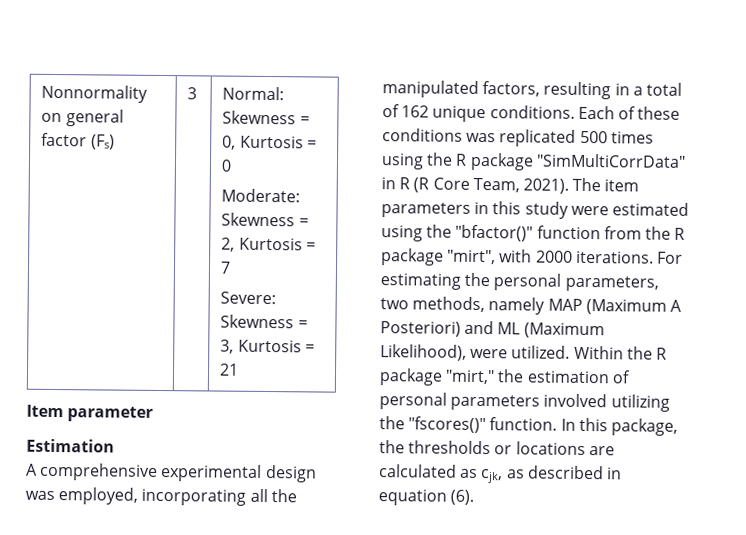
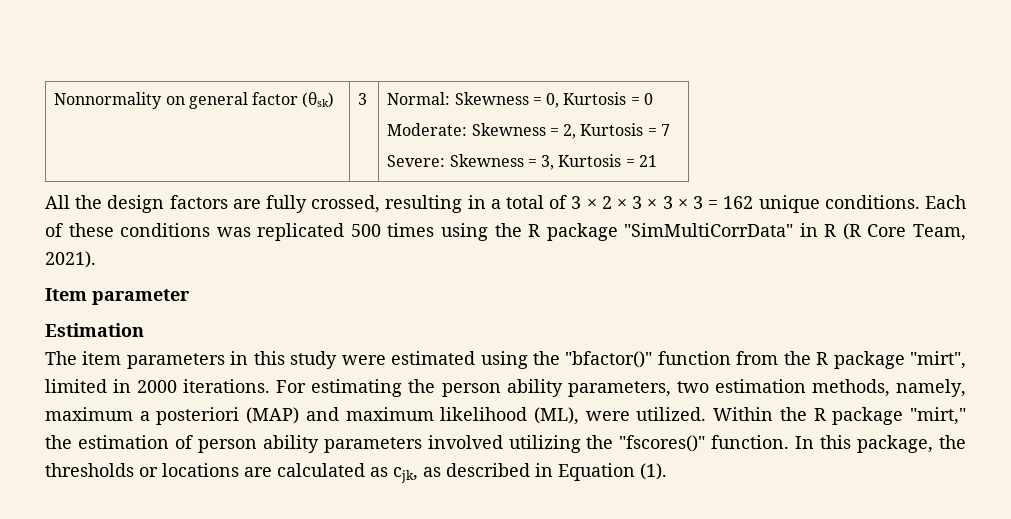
[90,134,115,150] (Fs) -> [302,92,335,108] (θsk)
[26,404,154,422] [26,438,115,453] [26,462,317,483] [25,487,297,506] [382,80,541,98] Item parameter // Estimation // A comprehensive experimental design was employed, incorporating all the manipulated factors, -> [45,195,381,213] All the design factors are fully crossed,
(400, 111) none -> [571,196,719,209] 3 × 2 × 3 × 3 × 3 =
(569, 186) none -> [45,288,190,305] [45,323,144,337] // Item parameter // Estimation //
[499,249,533,263] with -> [45,379,132,393] limited in
[493,273,659,292] [380,296,682,315] [380,320,605,339] [380,344,467,361] personal parameters, two methods, namely MAP (Maximum A Posteriori) and ML (Maximum Likelihood), -> [441,379,967,397] [45,407,579,425] person ability parameters, two estimation methods, namely, maximum a posteriori (MAP) and maximum likelihood (ML),
[379,392,447,410] personal -> [197,435,319,453] person ability
[378,489,475,506] equation (6). -> [558,463,667,481] Equation (1).

